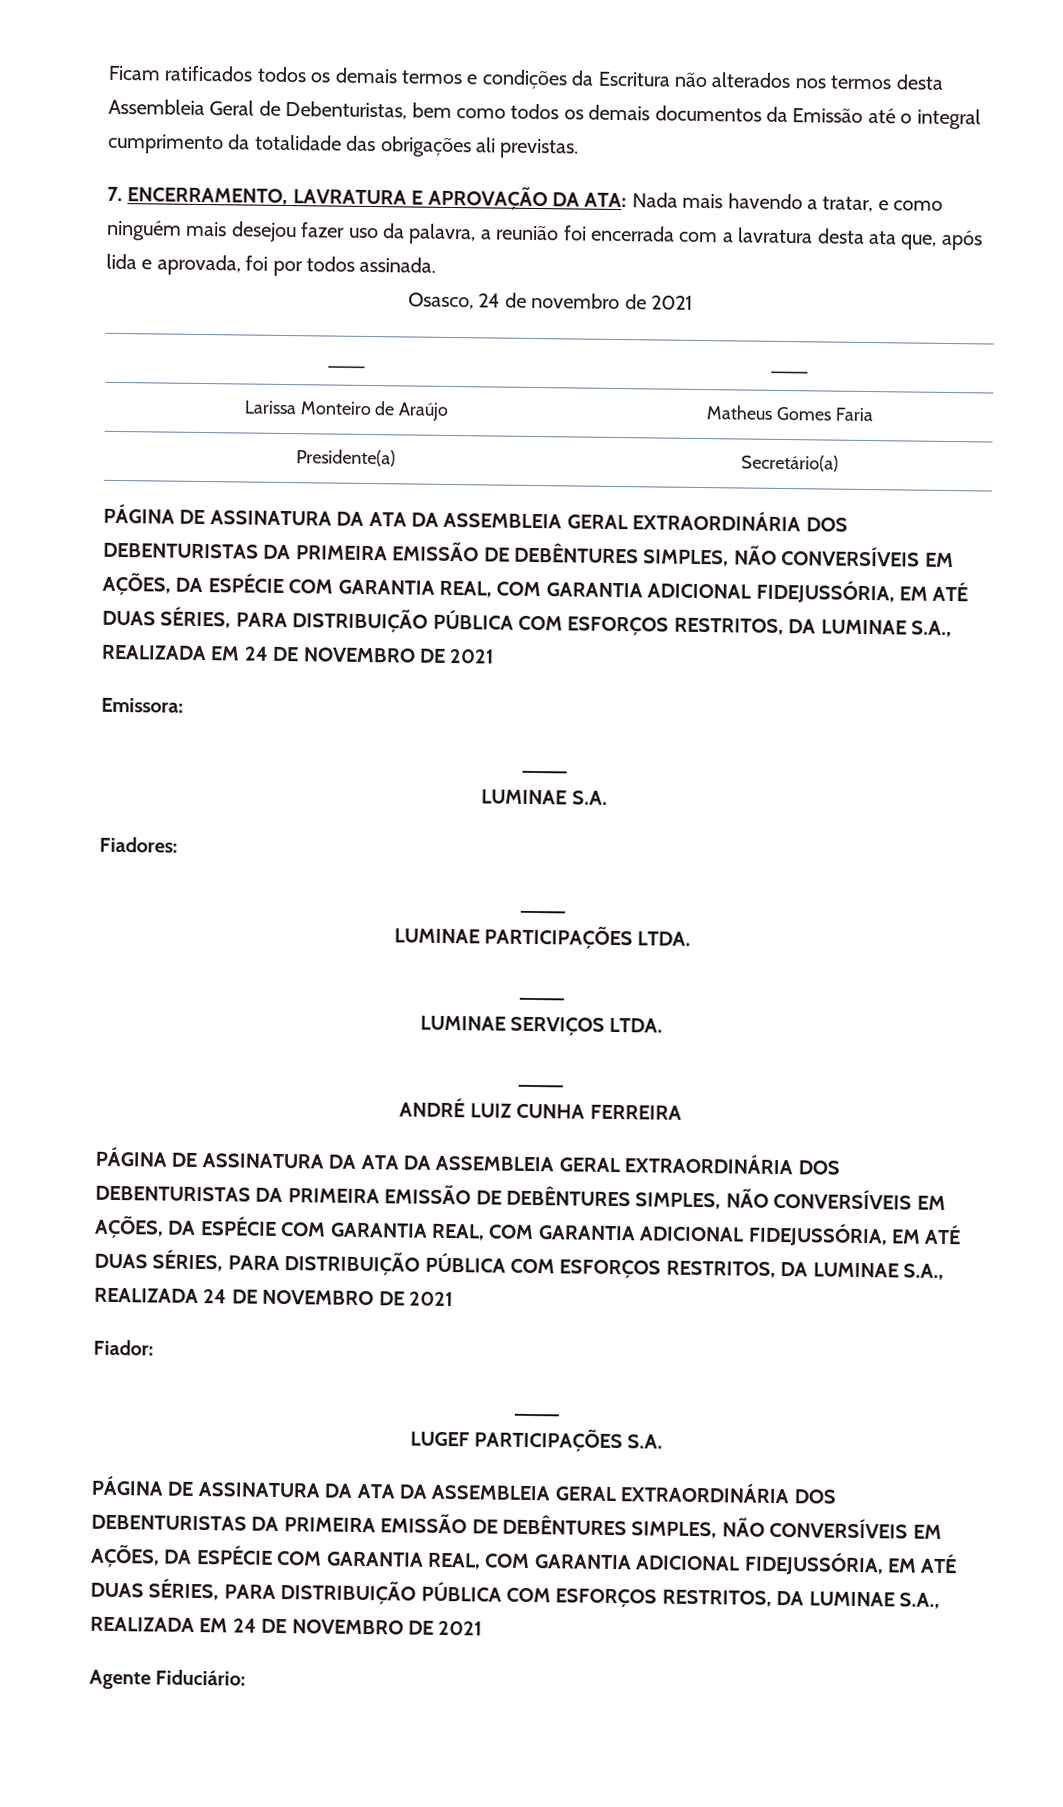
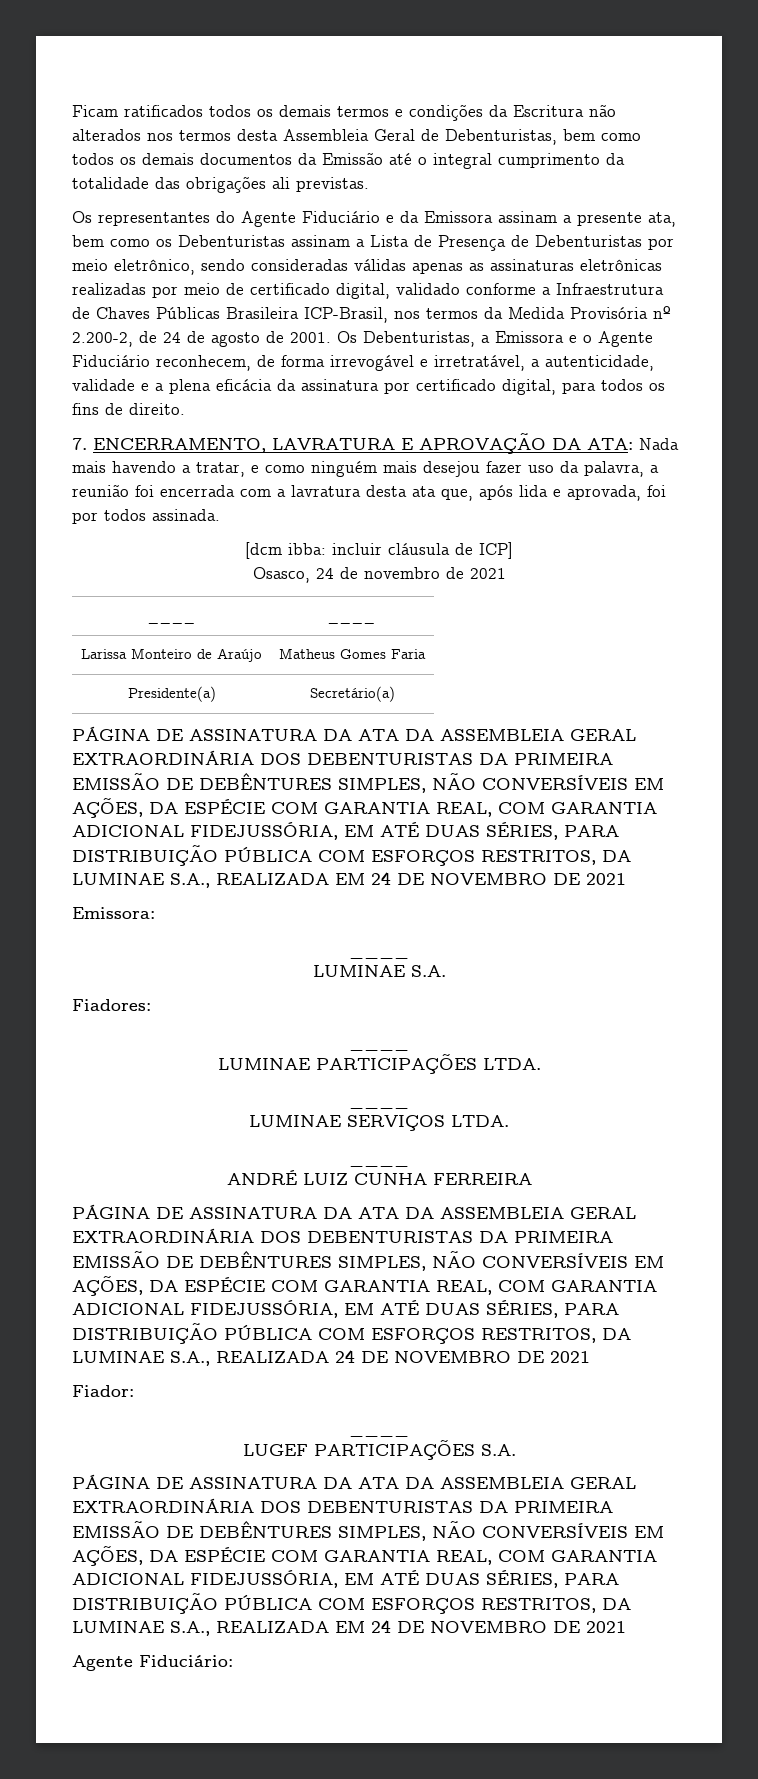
(580, 148) none -> [72,211,676,227] [72,235,674,251] [72,259,662,275] [72,283,664,299] [72,306,671,323] [72,331,653,347] [72,355,654,371] [72,379,665,395] [72,403,185,415] // Os representantes do Agente Fiduciário e da Emissora assinam a presente ata, bem como os Debenturistas assinam a Lista de Presença de Debenturistas por meio eletrônico, sendo consideradas válidas apenas as assinaturas eletrônicas realizadas por meio de certificado digital, validado conforme a Infraestrutura de Chaves Públicas Brasileira ICP-Brasil, nos termos da Medida Provisória nº 2.200-2, de 24 de agosto de 2001. Os Debenturistas, a Emissora e o Agente Fiduciário reconhecem, de forma irrevogável e irretratável, a autenticidade, validade e a plena eficácia da assinatura por certificado digital, para todos os fins de direito.
(437, 264) none -> [245,542,513,559] // [dcm ibba: incluir cláusula de ICP]

